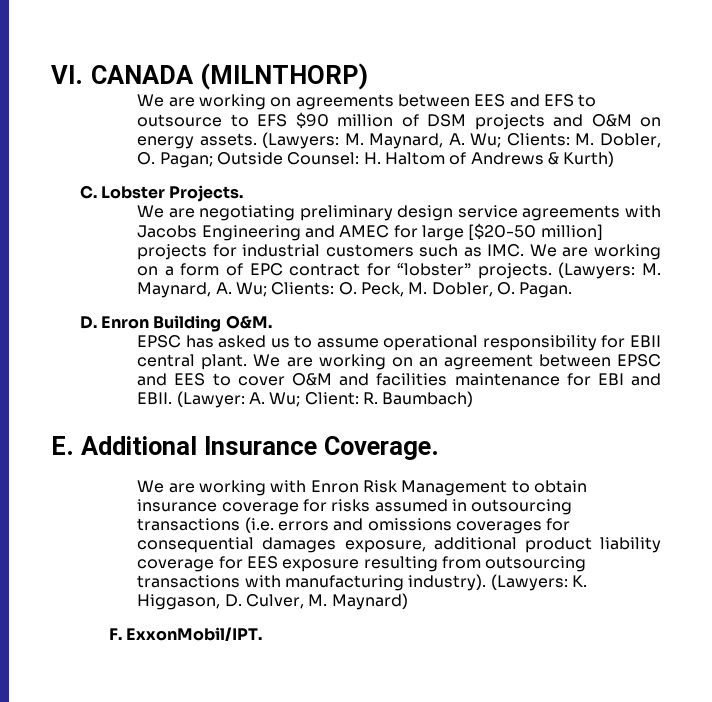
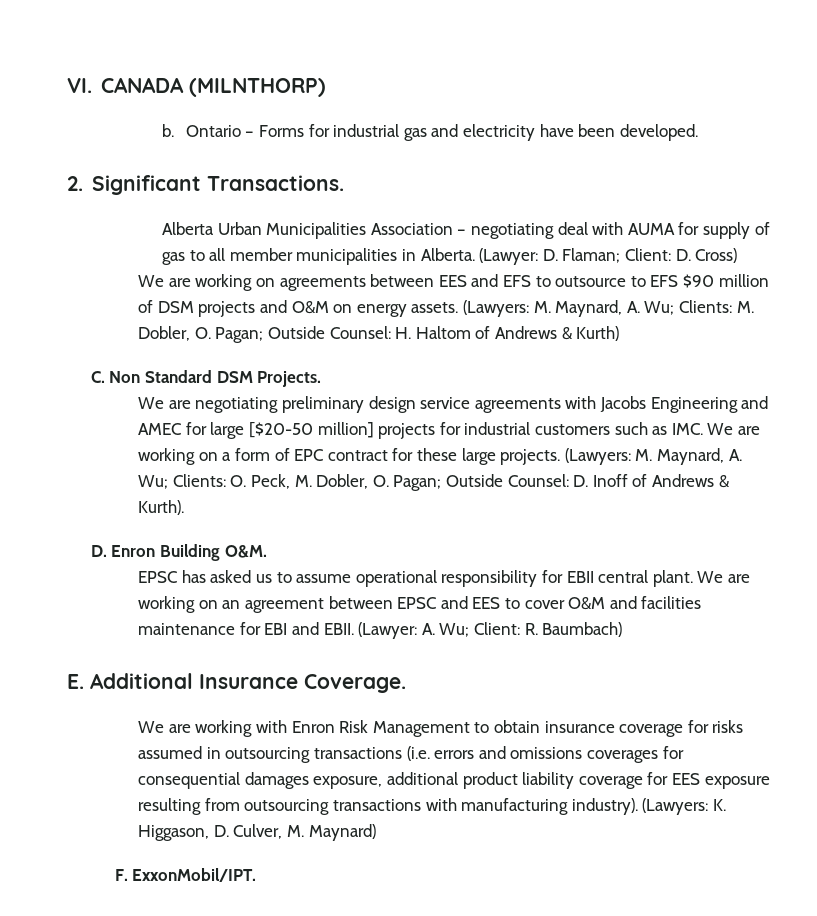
(368, 76) none -> [162,124,698,141] [67,175,344,195] [162,222,770,239] [162,248,738,265] // b. Ontario – Forms for industrial gas and electricity have been developed. // 2. Significant Transactions. // Alberta Urban Municipalities Association – negotiating deal with AUMA for supply of gas to all member municipalities in Alberta. (Lawyer: D. Flaman; Client: D. Cross)
[101,186,166,199] Lobster -> [109,370,253,383] Non Standard DSM
[397,263,472,276] “lobster” -> [416,448,496,465] these large
[519,282,573,298] Pagan. -> [393,474,730,491] [138,500,185,515] Pagan; Outside Counsel: D. Inoff of Andrews & Kurth).

